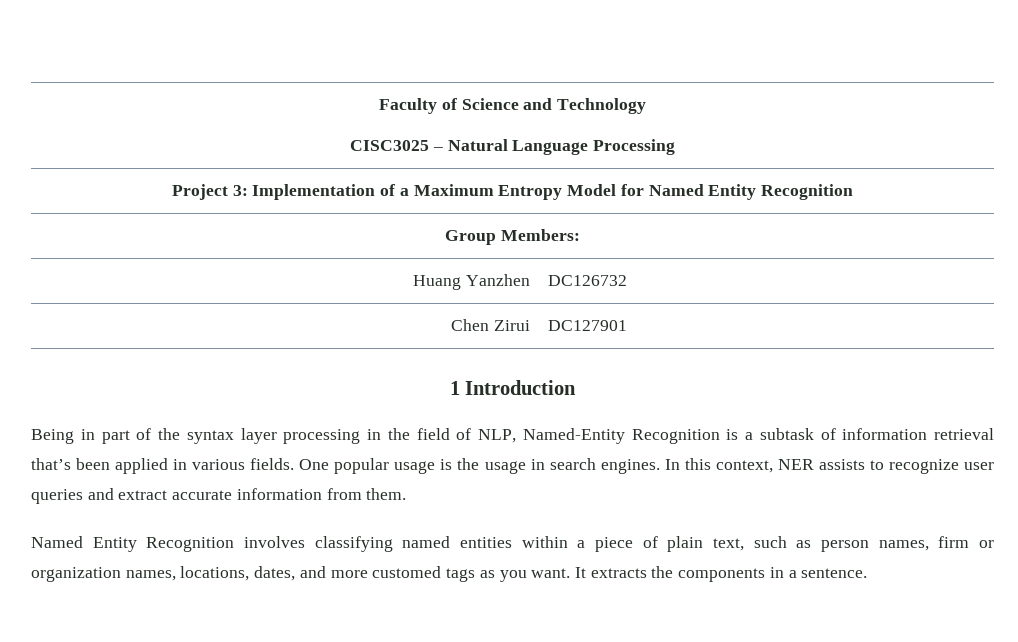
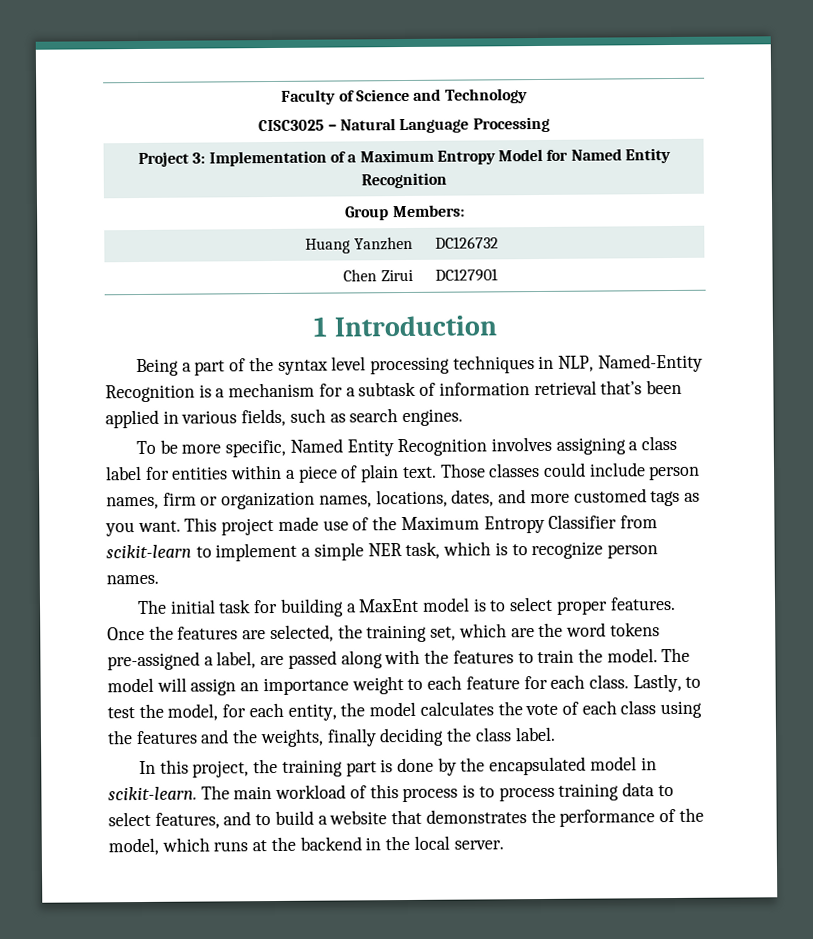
[80,429,95,440] in -> [181,362,192,372] a
[240,428,472,444] layer processing in the field of -> [331,355,555,375] level processing techniques in
(753, 436) none -> [228,382,356,398] mechanism for a
[250,458,994,474] [31,488,407,504] [31,536,451,552] fields. One popular usage is the usage in search engines. In this context, NER assists to recognize user queries and extract accurate information from them. // Named Entity Recognition involves classifying named -> [241,408,464,427] [135,435,678,458] [105,465,170,481] fields, such as search engines. // To be more specific, Named Entity Recognition involves assigning a class label for
[712,536,812,551] text, such as -> [401,462,646,479] text. Those classes could include
[574,566,868,582] It extracts the components in a sentence. -> [184,514,658,536] [106,541,658,562] [106,574,159,585] [136,596,676,617] [107,622,660,643] [107,647,691,671] [107,673,702,696] [107,700,703,721] [107,726,556,748] [138,756,657,778] [108,782,674,803] [108,807,704,829] [108,835,504,856] This project made use of the Maximum Entropy Classifier from scikit-learn to implement a simple NER task, which is to recognize person names. // The initial task for building a MaxEnt model is to select proper features. Once the features are selected, the training set, which are the word tokens pre-assigned a label, are passed along with the features to train the model. The model will assign an importance weight to each feature for each class. Lastly, to test the model, for each entity, the model calculates the vote of each class using the features and the weights, finally deciding the class label. // In this project, the training part is done by the encapsulated model in scikit-learn. The main workload of this process is to process training data to select features, and to build a website that demonstrates the performance of the model, which runs at the backend in the local server.

